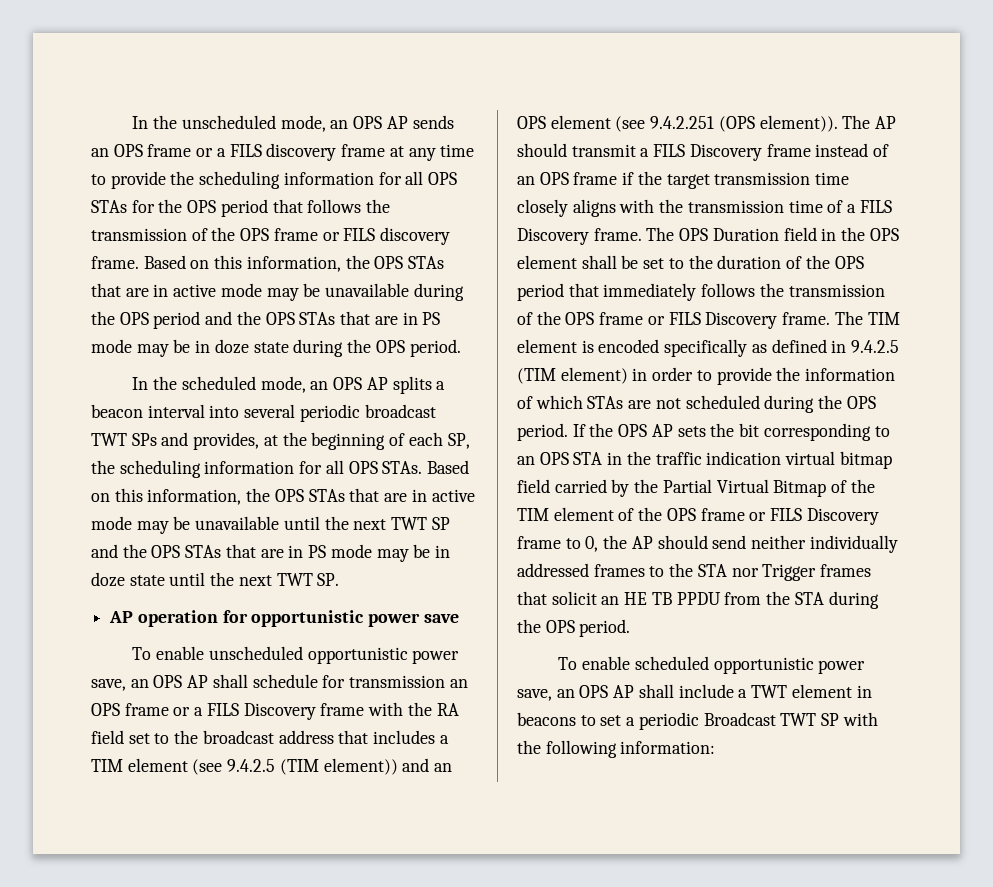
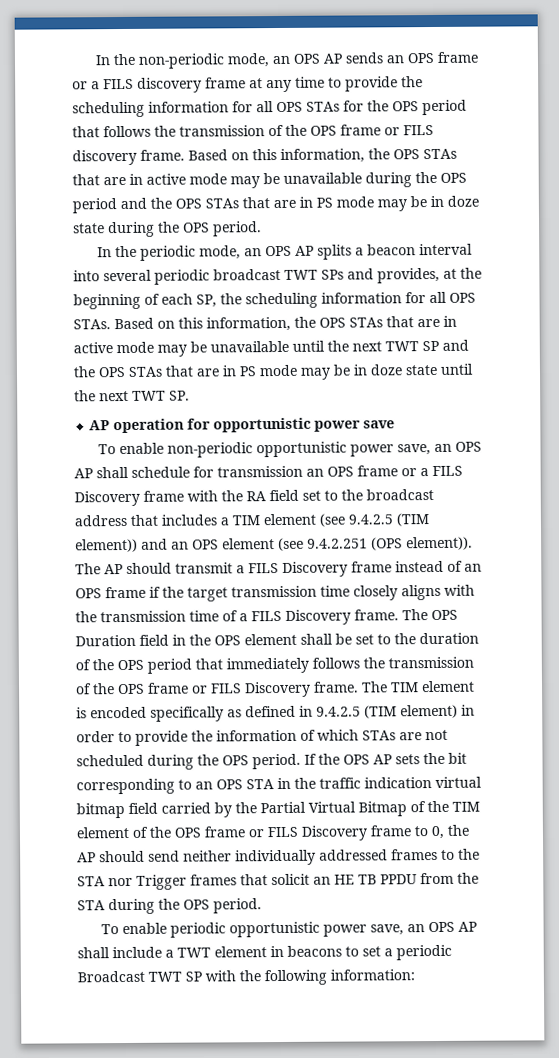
[132,115,276,129] In the unscheduled -> [94,53,225,69] In the non-periodic
[181,376,256,390] scheduled -> [139,245,196,261] periodic
[208,646,303,660] unscheduled -> [166,442,253,458] non-periodic
[634,656,709,670] scheduled -> [169,922,226,938] periodic

